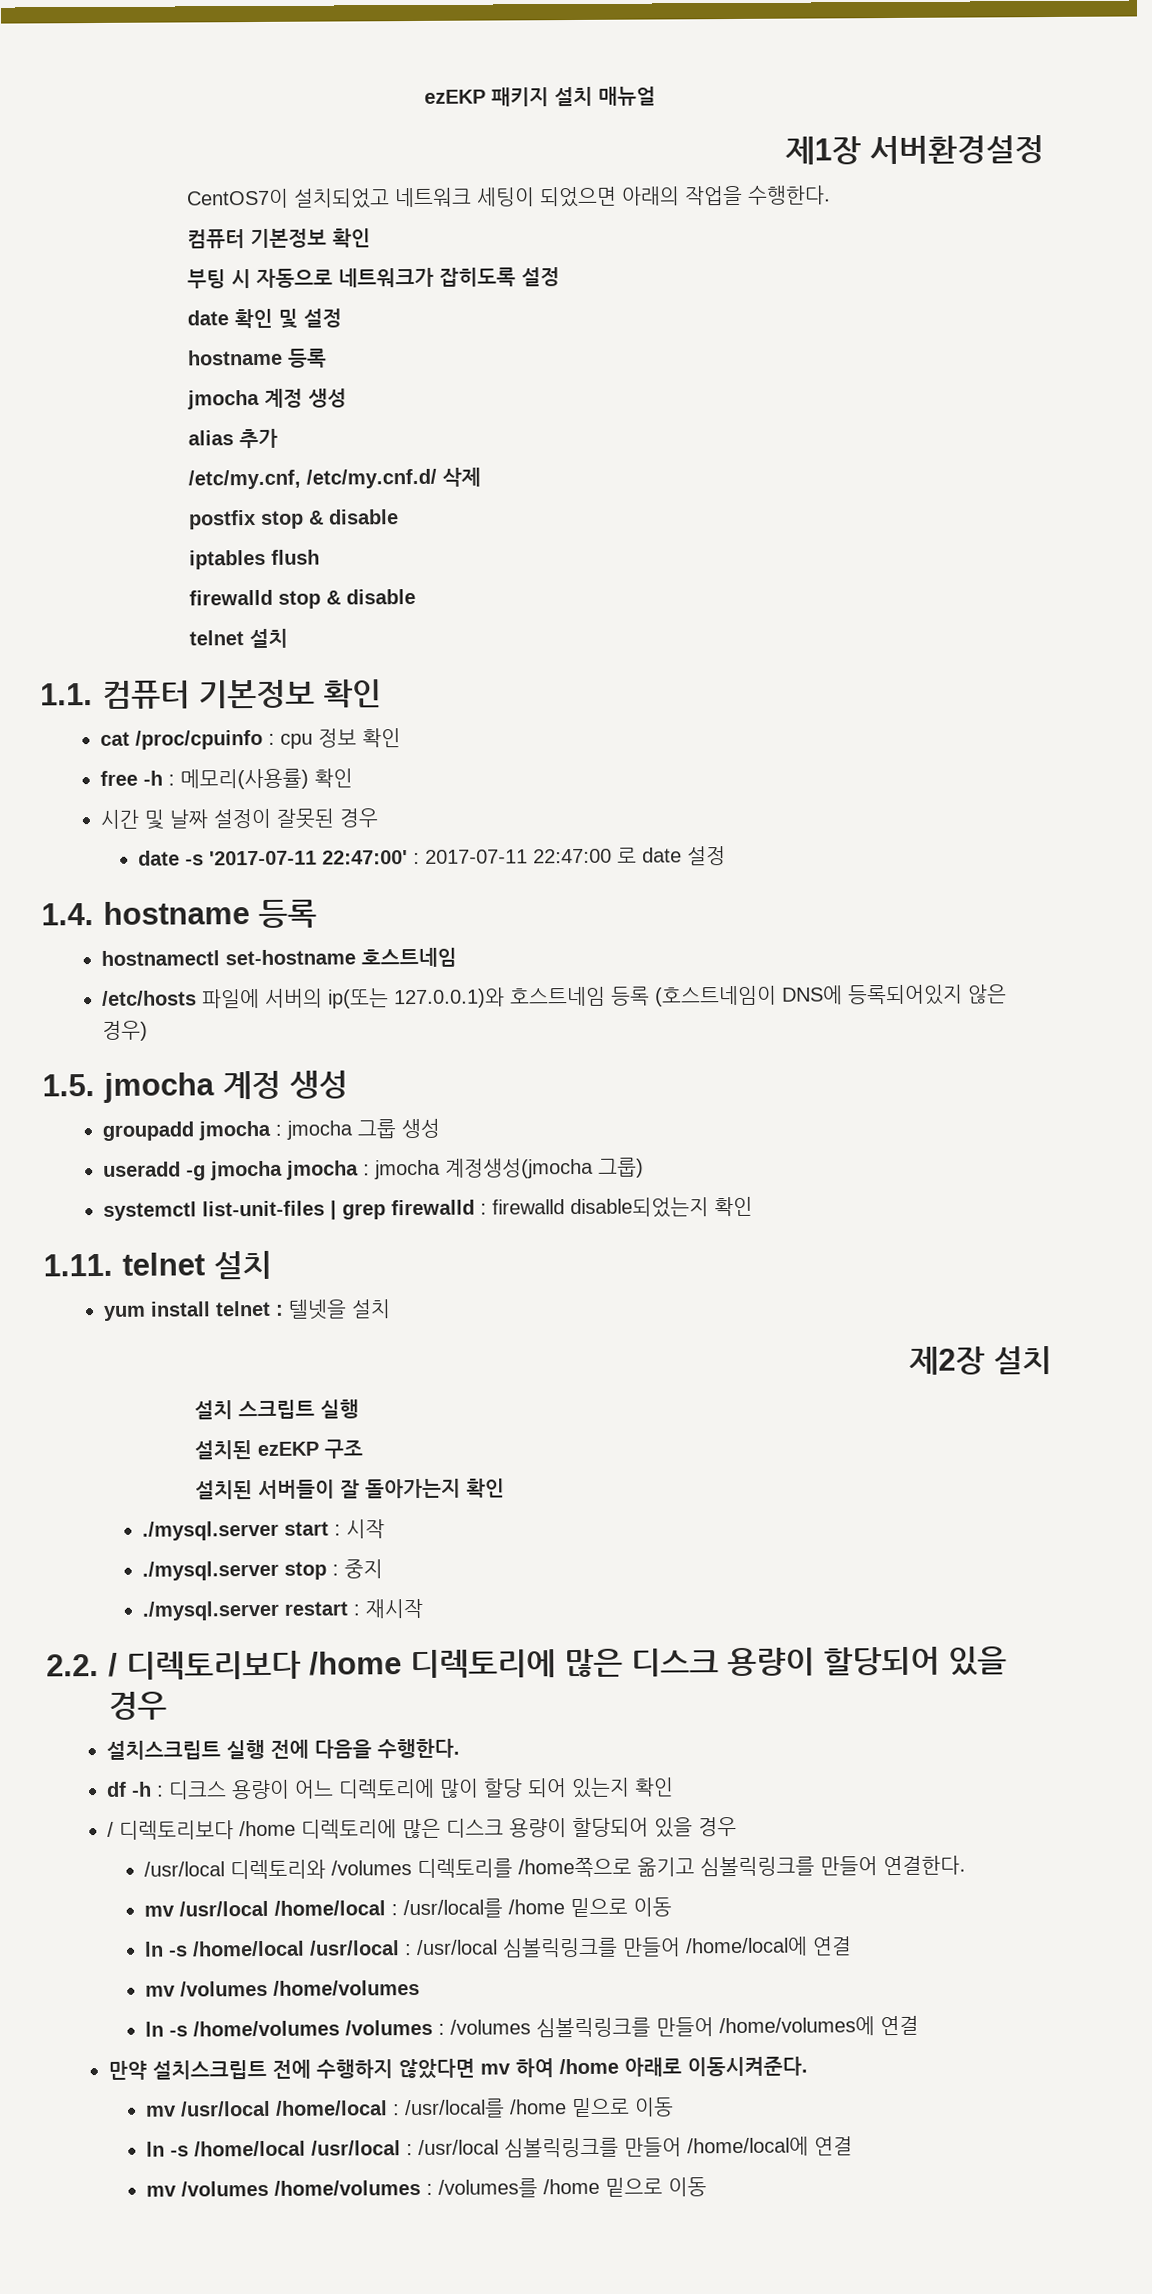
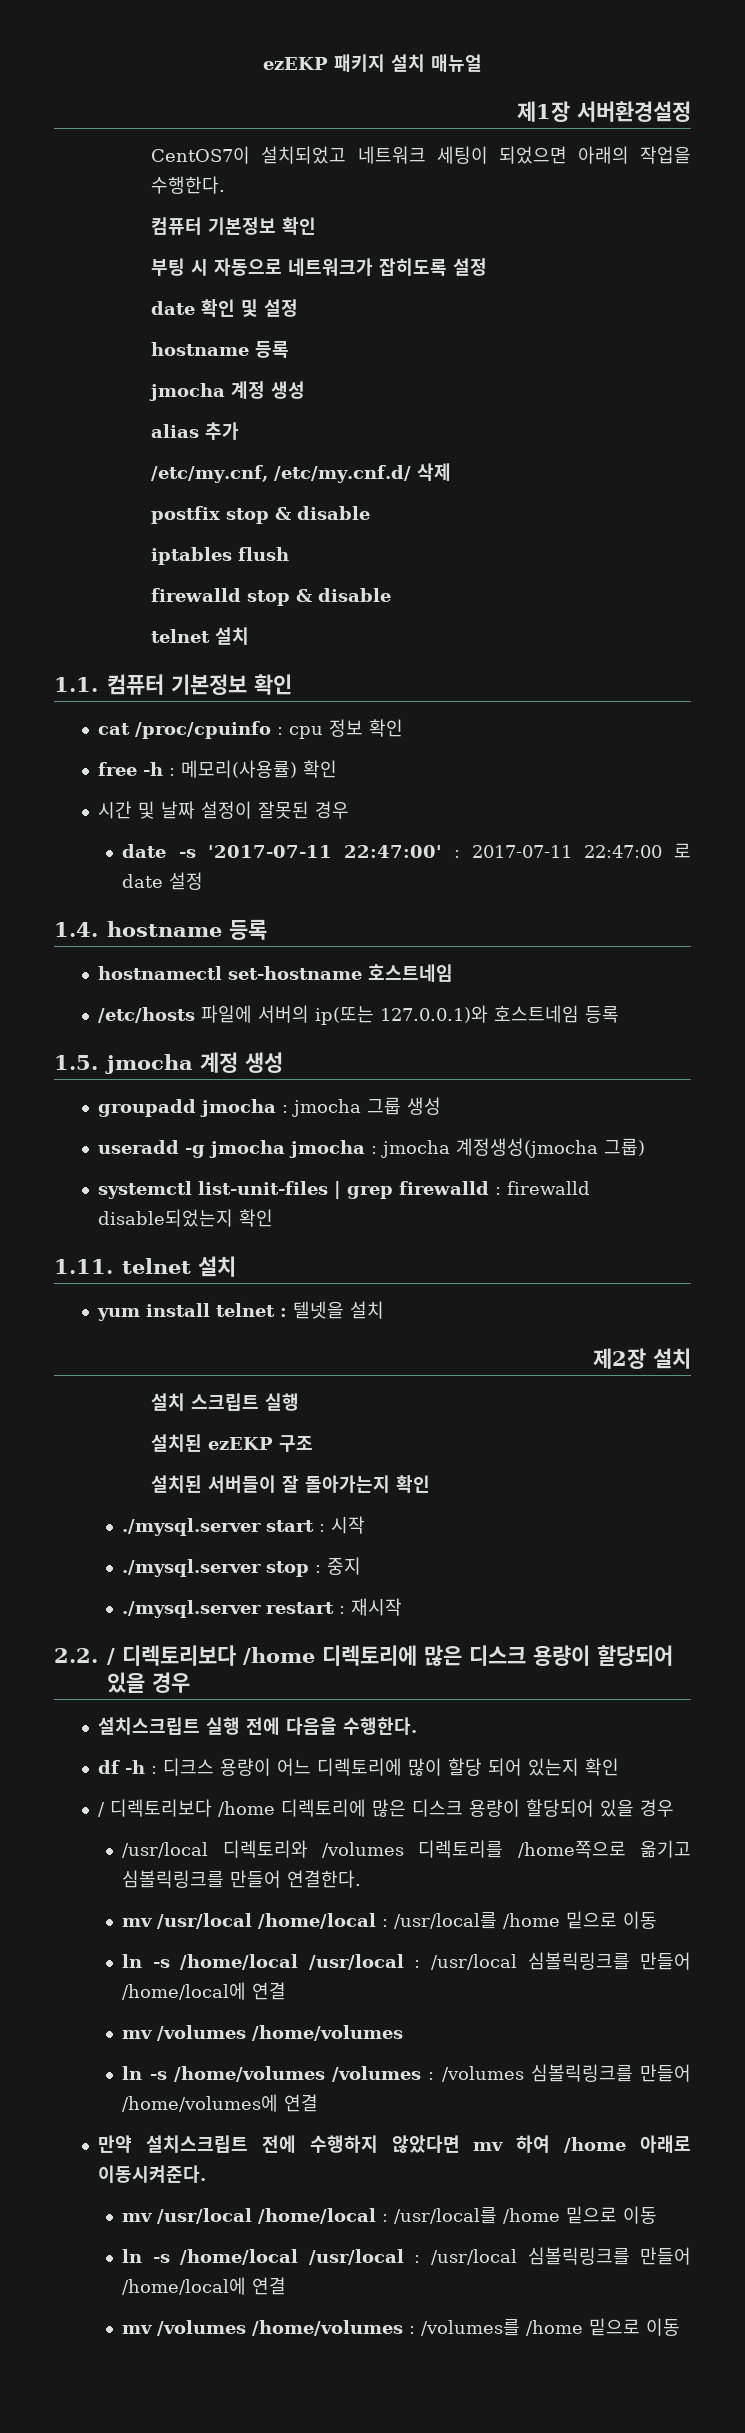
[653,984,1007,1007] [101,1020,148,1041] (호스트네임이 DNS에 등록되어있지 않은 경우) -> (620, 1014) none

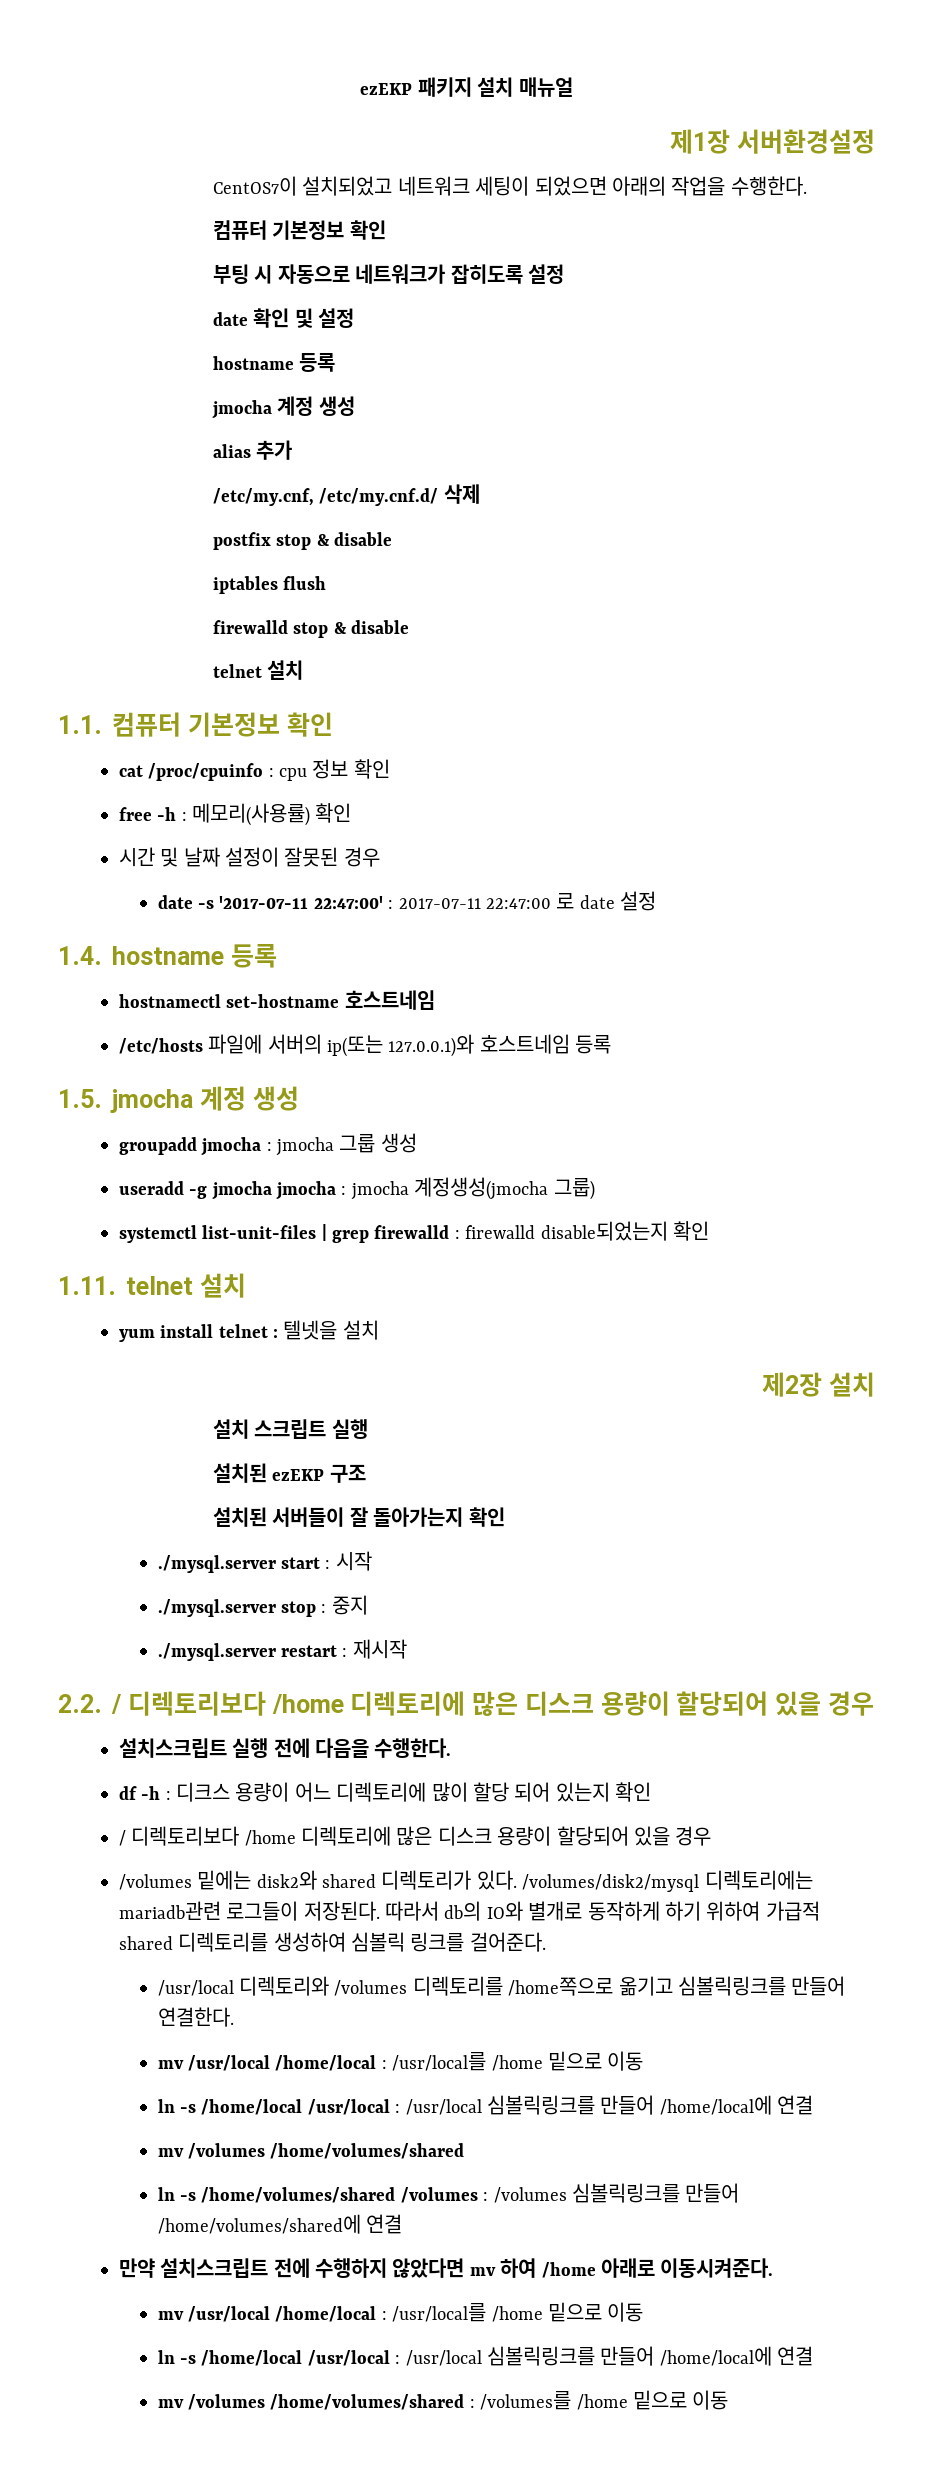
(675, 1808) none -> [118,1870,813,1892] [118,1901,820,1921] [118,1932,546,1952] // /volumes 밑에는 disk2와 shared 디렉토리가 있다. /volumes/disk2/mysql 디렉토리에는 mariadb관련 로그들이 저장된다. 따라서 db의 IO와 별개로 동작하게 하기 위하여 가급적 shared 디렉토리를 생성하여 심볼릭 링크를 걸어준다.
[252,2025,404,2041] [122,2066,325,2082] /home/volumes // ln -s /home/volumes -> [270,2143,465,2159] [157,2187,396,2203] /home/volumes/shared // ln -s /home/volumes/shared
[122,2094,279,2112] /home/volumes에 -> [157,2214,361,2234] /home/volumes/shared에
[252,2320,404,2336] /home/volumes -> [270,2394,465,2410] /home/volumes/shared

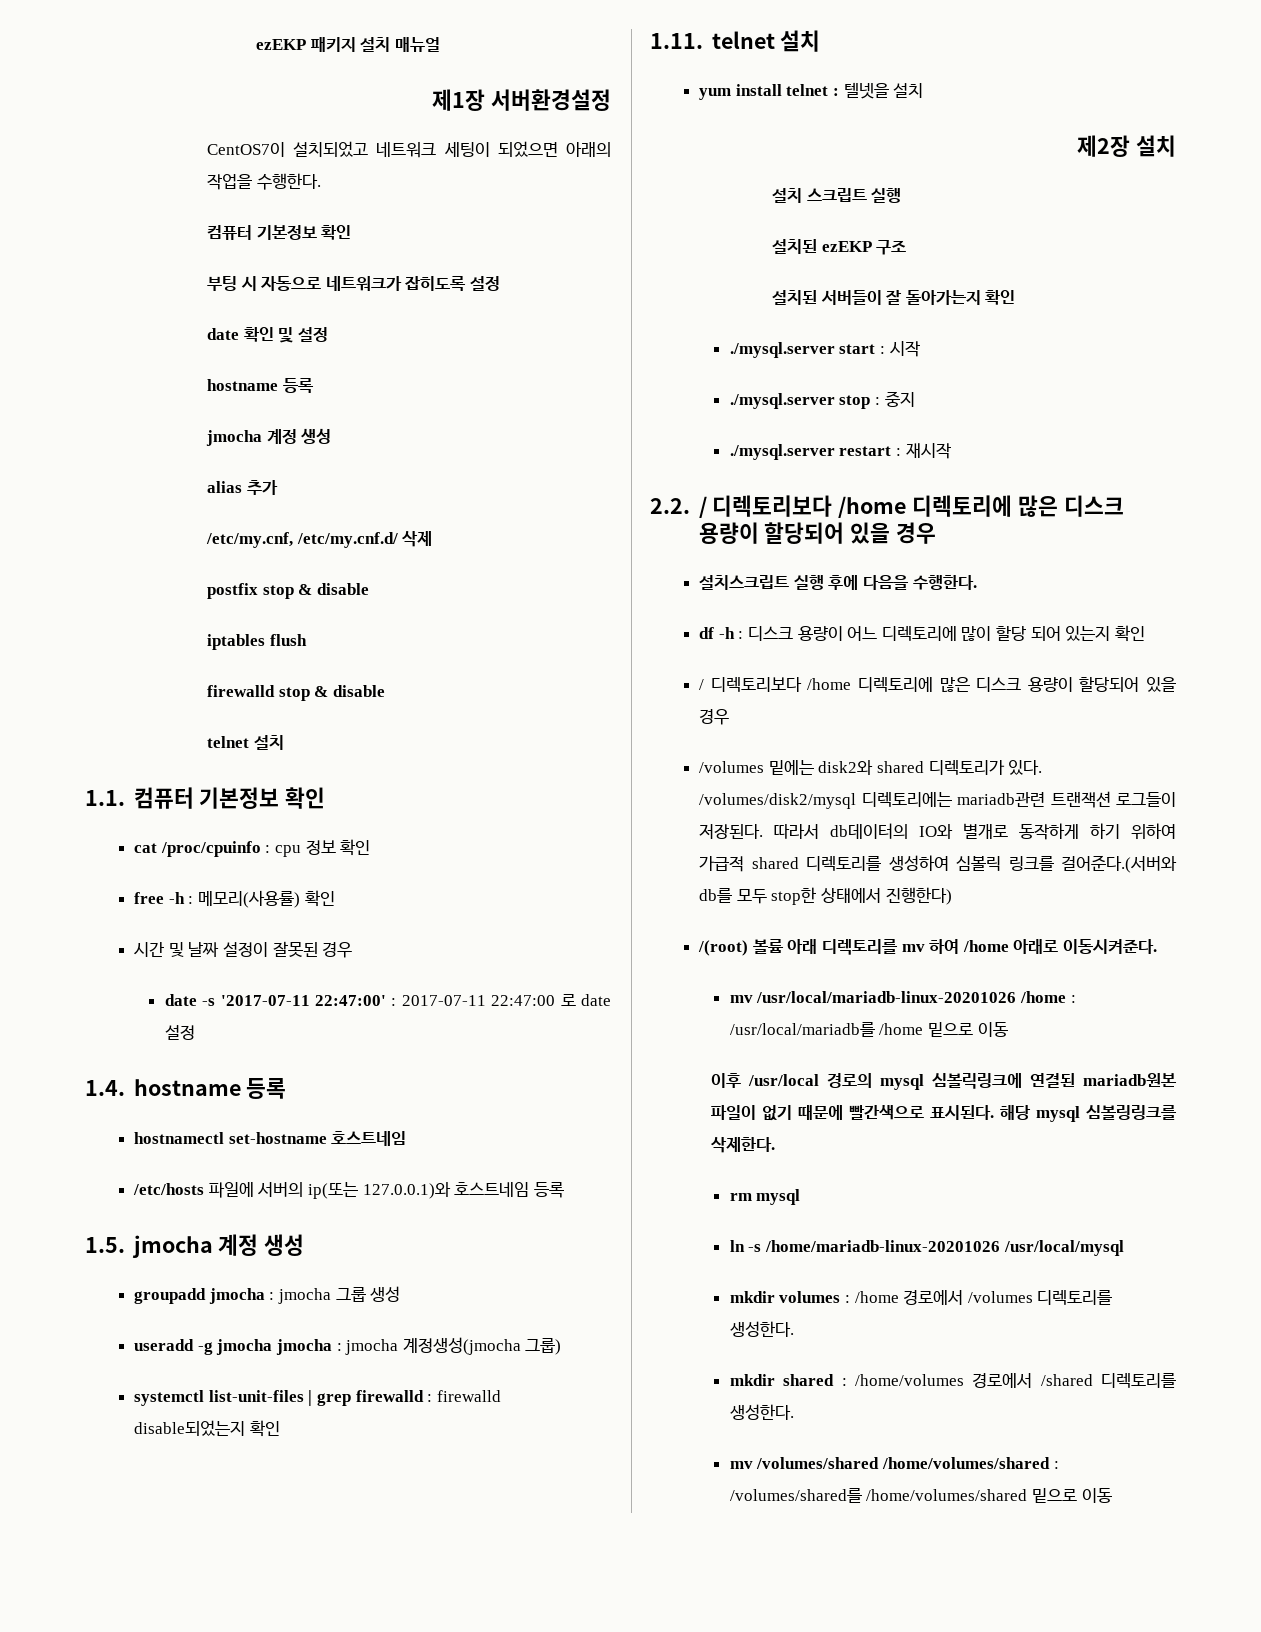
[273,1738,310,1758] 전에 -> [828,575,859,590] 후에
[175,1782,230,1802] 디크스 -> [747,626,793,641] 디스크
(221, 1910) none -> [1050,791,1111,808] 트랜잭션
[444,1901,482,1921] db의 -> [830,823,909,839] db데이터의
[469,1932,546,1952] [157,1976,846,1996] [157,2007,234,2027] [157,2051,644,2071] [157,2095,814,2115] [157,2143,465,2159] [157,2183,740,2203] [157,2214,402,2234] [118,2258,465,2278] 걸어준다. // /usr/local 디렉토리와 /volumes 디렉토리를 /home쪽으로 옮기고 심볼릭링크를 만들어 연결한다. // mv /usr/local /home/local : /usr/local를 /home 밑으로 이동 // ln -s /home/local /usr/local : /usr/local 심볼릭링크를 만들어 /home/local에 연결 // mv /volumes /home/volumes/shared // ln -s /home/volumes/shared /volumes : /volumes 심볼릭링크를 만들어 /home/volumes/shared에 연결 // 만약 설치스크립트 전에 수행하지 않았다면 -> [1061,855,1177,873] [699,887,952,905] [698,939,898,956] 걸어준다.(서버와 db를 모두 stop한 상태에서 진행한다) // /(root) 볼륨 아래 디렉토리를
[187,2302,644,2322] [157,2346,814,2366] [157,2394,265,2410] /usr/local /home/local : /usr/local를 /home 밑으로 이동 // ln -s /home/local /usr/local : /usr/local 심볼릭링크를 만들어 /home/local에 연결 // mv /volumes -> [756,991,1076,1003] [729,1022,1008,1037] [711,1073,1177,1090] [711,1105,1177,1122] [710,1137,776,1153] [729,1189,801,1205] [729,1240,1124,1256] [729,1290,1113,1305] [729,1321,794,1337] [729,1373,1176,1388] [729,1404,794,1420] [729,1457,880,1469] /usr/local/mariadb-linux-20201026 /home : /usr/local/mariadb를 /home 밑으로 이동 // 이후 /usr/local 경로의 mysql 심볼릭링크에 연결된 mariadb원본 파일이 없기 때문에 빨간색으로 표시된다. 해당 mysql 심볼링링크를 삭제한다. // rm mysql // ln -s /home/mariadb-linux-20201026 /usr/local/mysql // mkdir volumes : /home 경로에서 /volumes 디렉토리를 생성한다. // mkdir shared : /home/volumes 경로에서 /shared 디렉토리를 생성한다. // mv /volumes/shared
[480,2391,628,2410] /volumes를 /home -> [729,1488,1028,1503] /volumes/shared를 /home/volumes/shared

